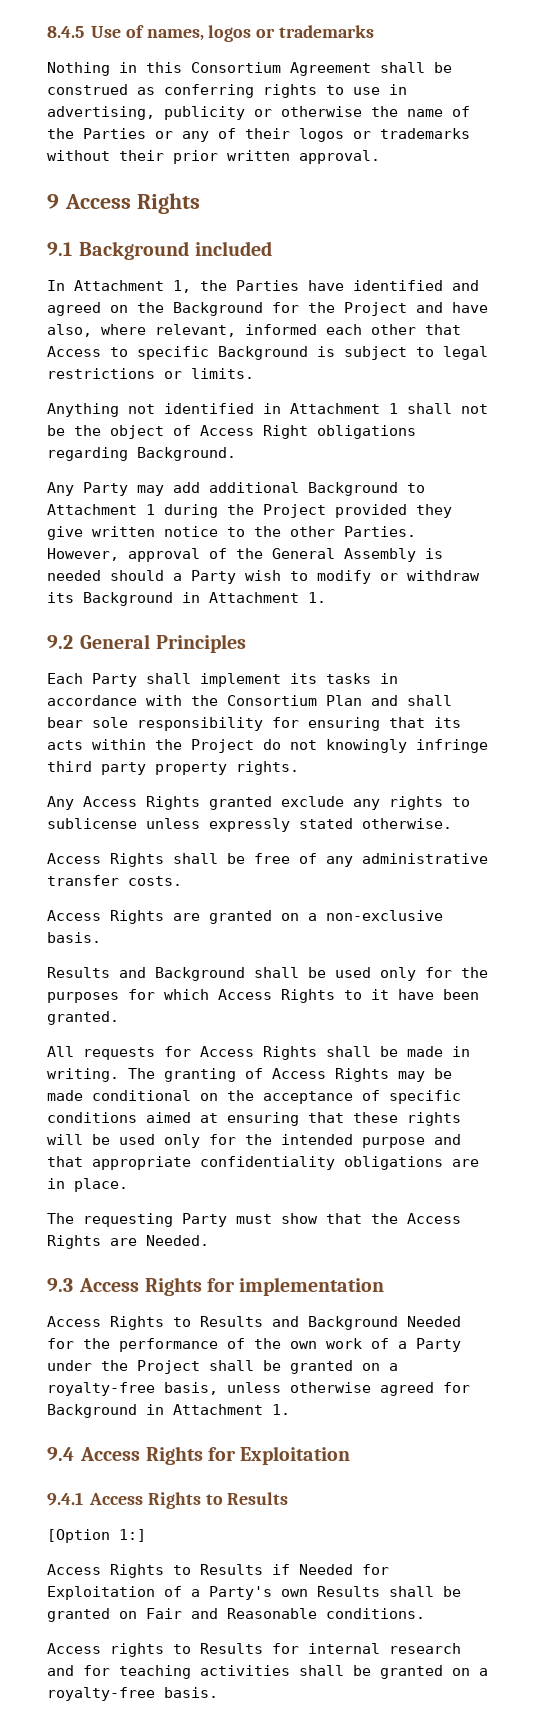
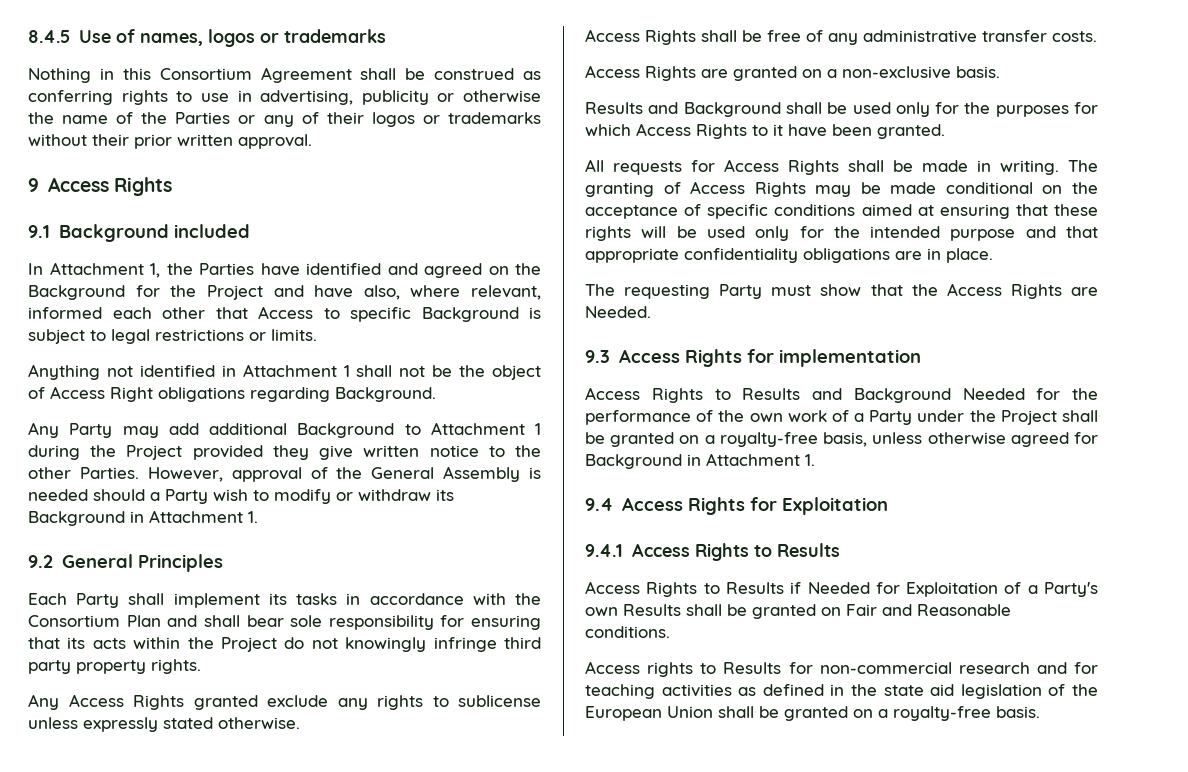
[47,1529,146,1543] // [Option 1:] -> (840, 550) none
[308,1643,380,1654] internal -> [819,662,952,674] non-commercial
(290, 1670) none -> [738,684,1098,699] [585,706,713,721] as defined in the state aid legislation of the European Union

